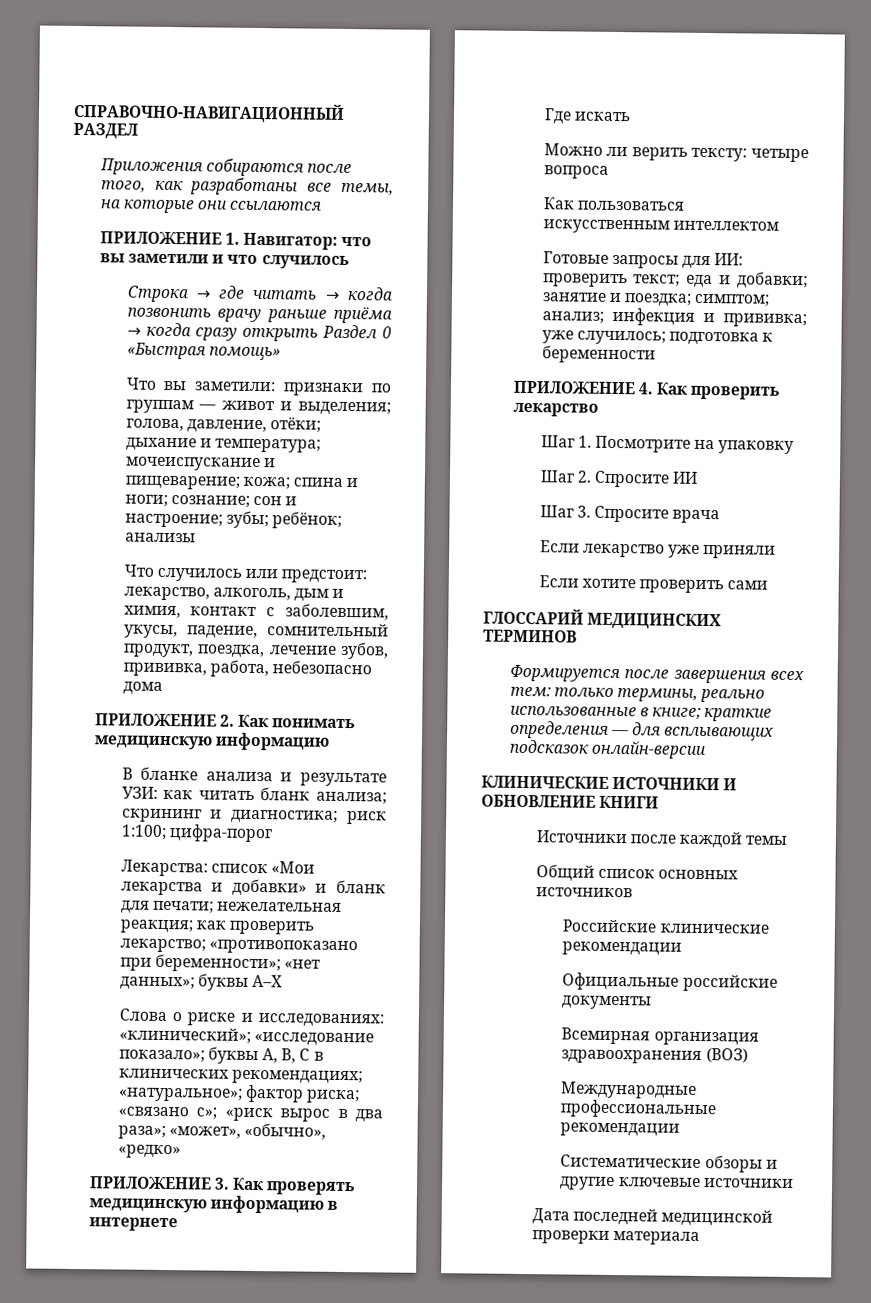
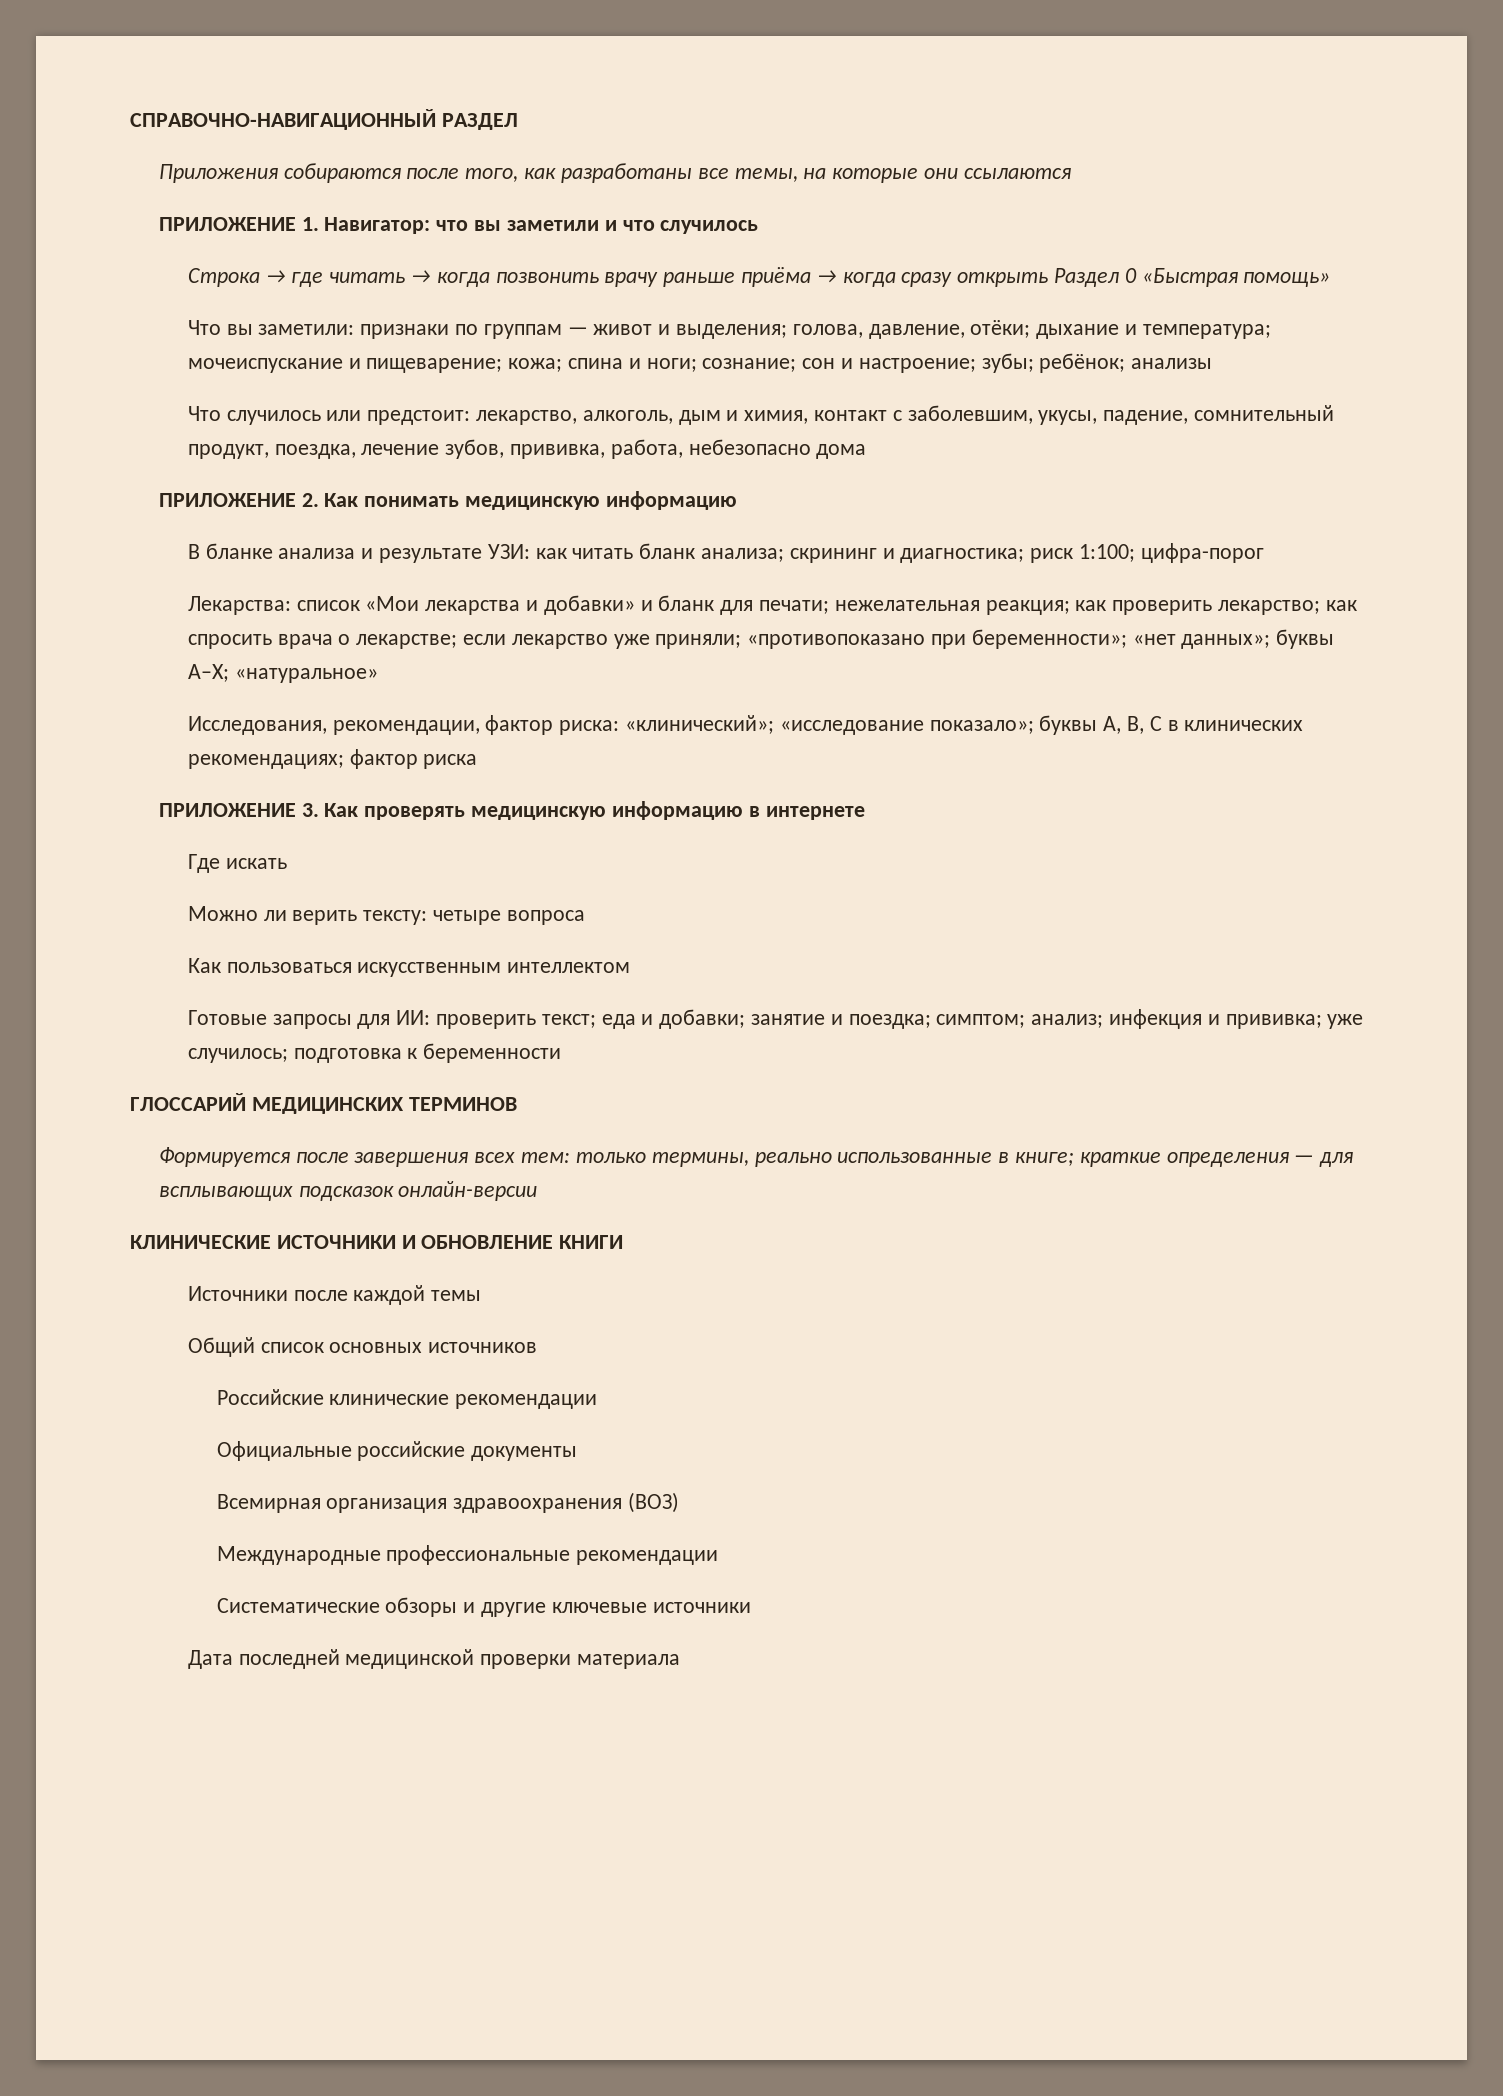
(206, 945) none -> [1325,600,1357,611] [187,634,742,649] как спросить врача о лекарстве; если лекарство уже приняли;
[251,974,283,988] [118,1008,384,1028] A–X // Слова о риске и исследованиях: -> [187,664,378,683] [187,715,620,735] A–X; «натуральное» // Исследования, рекомендации, фактор риска:
[117,1084,360,1104] [117,1106,384,1123] [117,1122,326,1140] [117,1144,181,1159] «натуральное»; фактор риска; «связано с»; «риск вырос в два раза»; «может», «обычно», «редко» -> [349,749,478,769] фактор риска
[512,380,780,400] [512,402,599,417] [540,435,795,454] [539,470,699,488] [539,505,721,524] [539,540,777,559] [538,575,769,594] // ПРИЛОЖЕНИЕ 4. Как проверить лекарство // Шаг 1. Посмотрите на упаковку // Шаг 2. Спросите ИИ // Шаг 3. Спросите врача // Если лекарство уже приняли // Если хотите проверить сами -> (562, 1053) none

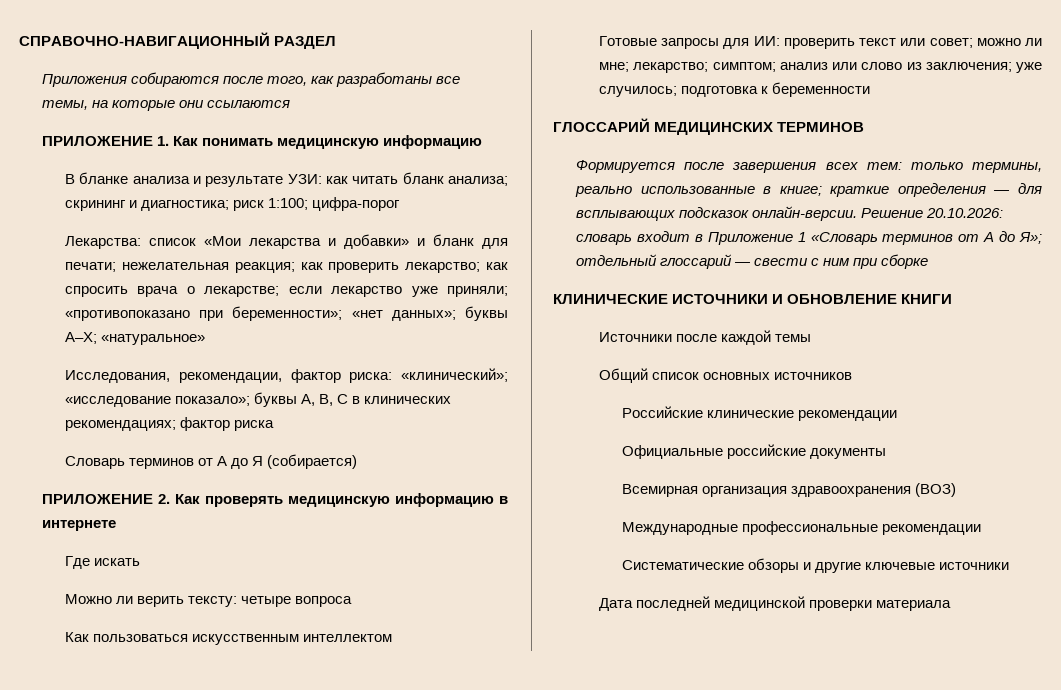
[324,217,759,234] [187,267,1331,287] [187,320,1271,339] [187,353,1213,373] [187,405,1335,425] [187,439,867,459] [158,493,319,507] Навигатор: что вы заметили и что случилось // Строка → где читать → когда позвонить врачу раньше приёма → когда сразу открыть Раздел 0 «Быстрая помощь» // Что вы заметили: признаки по группам — живот и выделения; голова, давление, отёки; дыхание и температура; мочеиспускание и пищеварение; кожа; спина и ноги; сознание; сон и настроение; зубы; ребёнок; анализы // Что случилось или предстоит: лекарство, алкоголь, дым и химия, контакт с заболевшим, укусы, падение, сомнительный продукт, поездка, лечение зубов, прививка, работа, небезопасно дома // ПРИЛОЖЕНИЕ 2. -> (170, 141) none
[158,803,319,817] // ПРИЛОЖЕНИЕ 3. -> [65,454,358,469] [42,494,171,504] // Словарь терминов от А до Я (собирается) // ПРИЛОЖЕНИЕ 2.
[541,1009,1322,1029] текст; еда и добавки; занятие и поездка; симптом; анализ; инфекция и прививка; -> [859,38,1042,48] [599,62,1012,73] текст или совет; можно ли мне; лекарство; симптом; анализ или слово из заключения;
[398,1181,538,1201] онлайн-версии -> [752,206,1004,221] [576,231,1042,245] [576,254,929,269] онлайн-версии. Решение 20.10.2026: словарь входит в Приложение 1 «Словарь терминов от А до Я»; отдельный глоссарий — свести с ним при сборке

